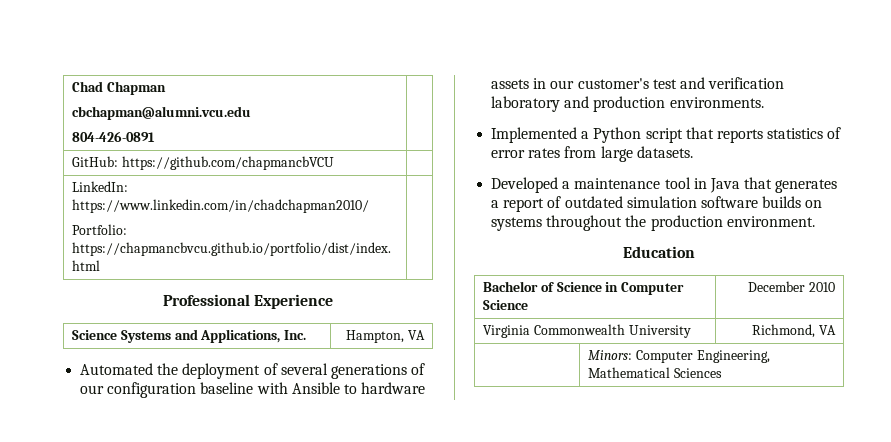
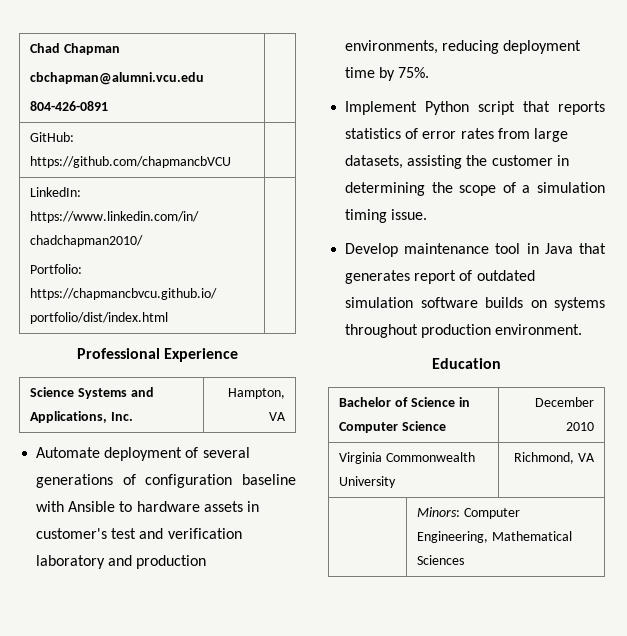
[80,363,179,375] Automated the -> [36,447,101,458] Automate
[80,385,105,394] our -> (136, 479) none
[550,80,575,89] our -> (259, 506) none
[669,97,764,108] [491,127,590,143] environments. // Implemented a -> [345,40,582,54] [345,67,430,81] [345,101,418,115] environments, reducing deployment time by 75%. // Implement
[636,146,693,158] [491,177,571,193] datasets. // Developed a -> [345,155,569,169] [345,182,605,196] [345,209,428,223] [345,243,399,257] datasets, assisting the customer in determining the scope of a simulation timing issue. // Develop
[491,200,500,208] a -> (411, 277) none
[625,215,647,227] the -> (419, 331) none

